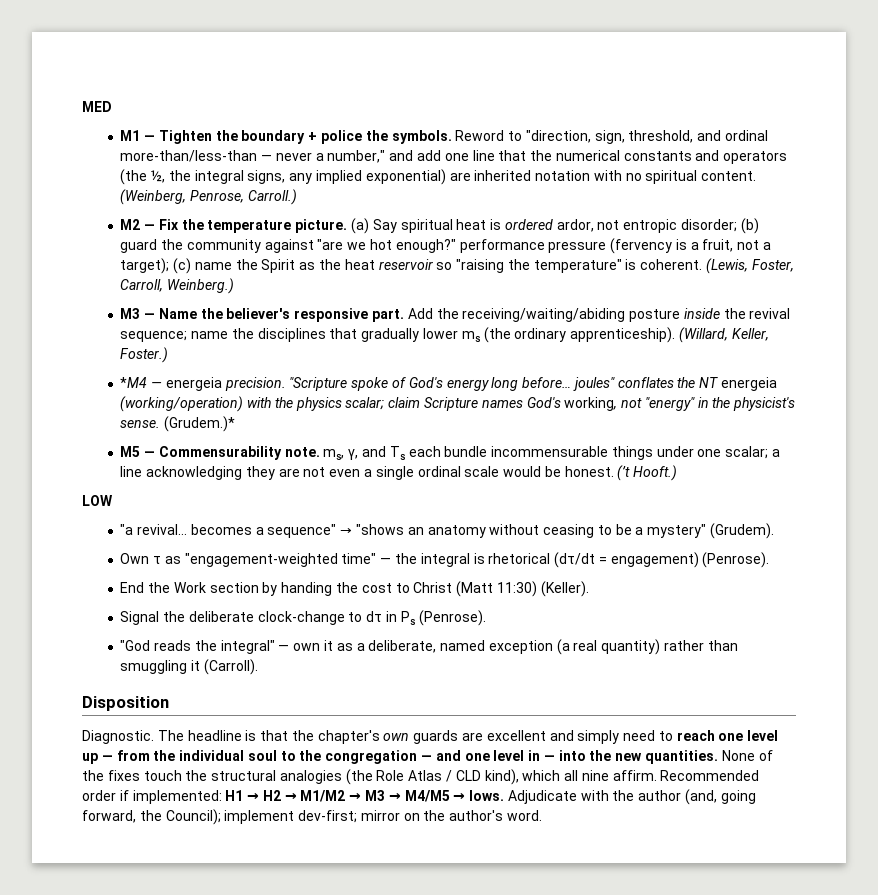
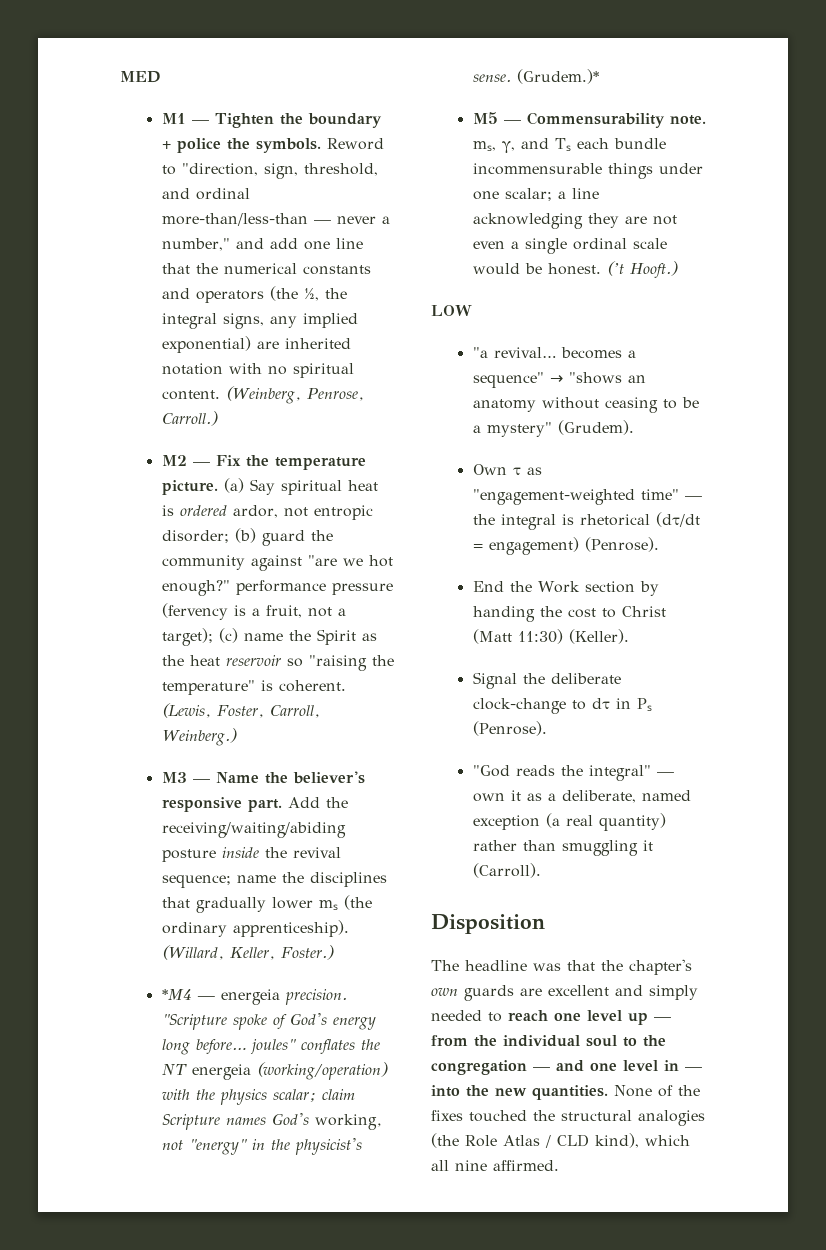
[82,730,154,744] Diagnostic. -> (545, 924) none
[245,730,257,741] is -> [533,963,561,971] was
[623,730,656,741] need -> [431,1010,482,1021] needed
[143,770,182,781] touch -> [469,1110,527,1122] touched
[612,770,760,781] [82,789,756,805] [82,809,543,825] affirm. Recommended order if implemented: H1 → H2 → M1/M2 → M3 → M4/M5 → lows. Adjudicate with the author (and, going forward, the Council); implement dev-first; mirror on the author's word. -> [493,1160,559,1171] affirmed.

